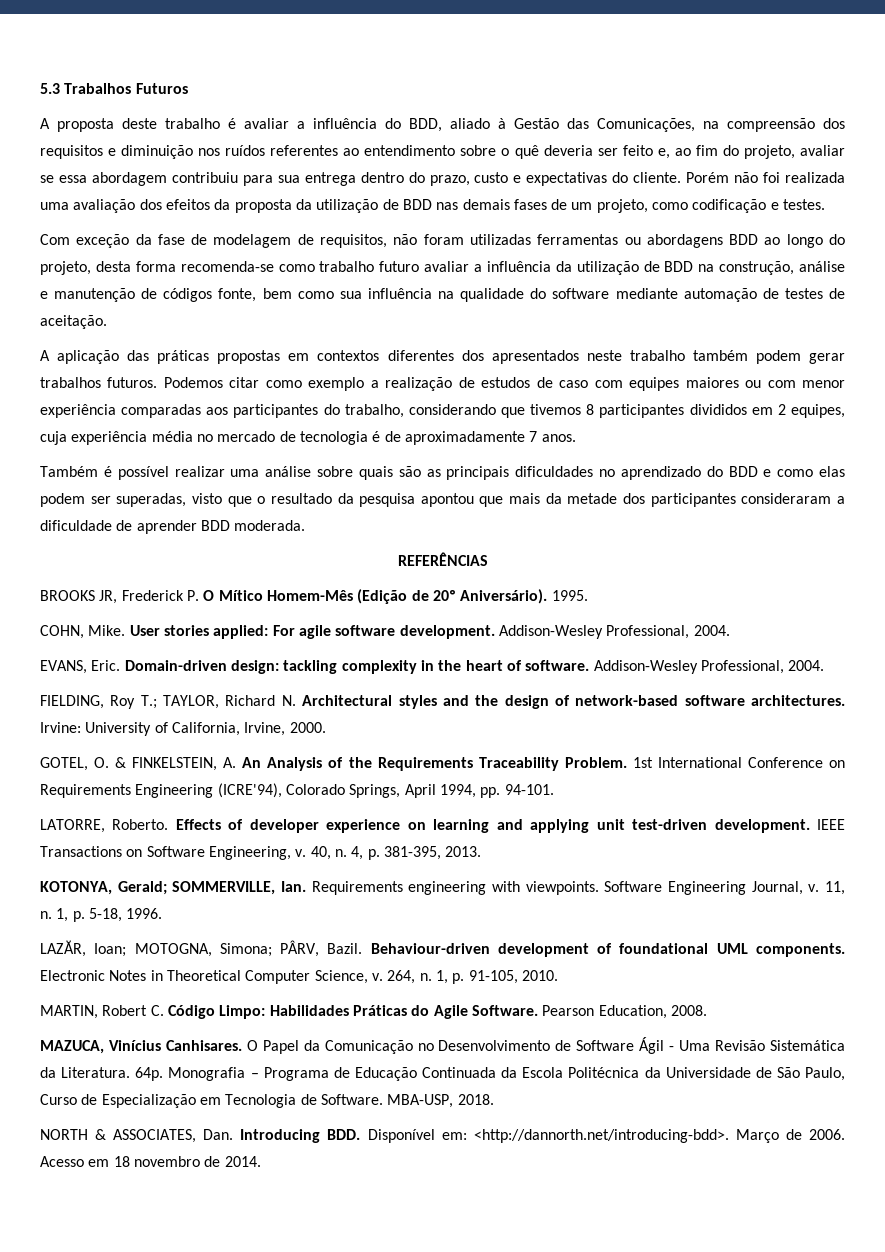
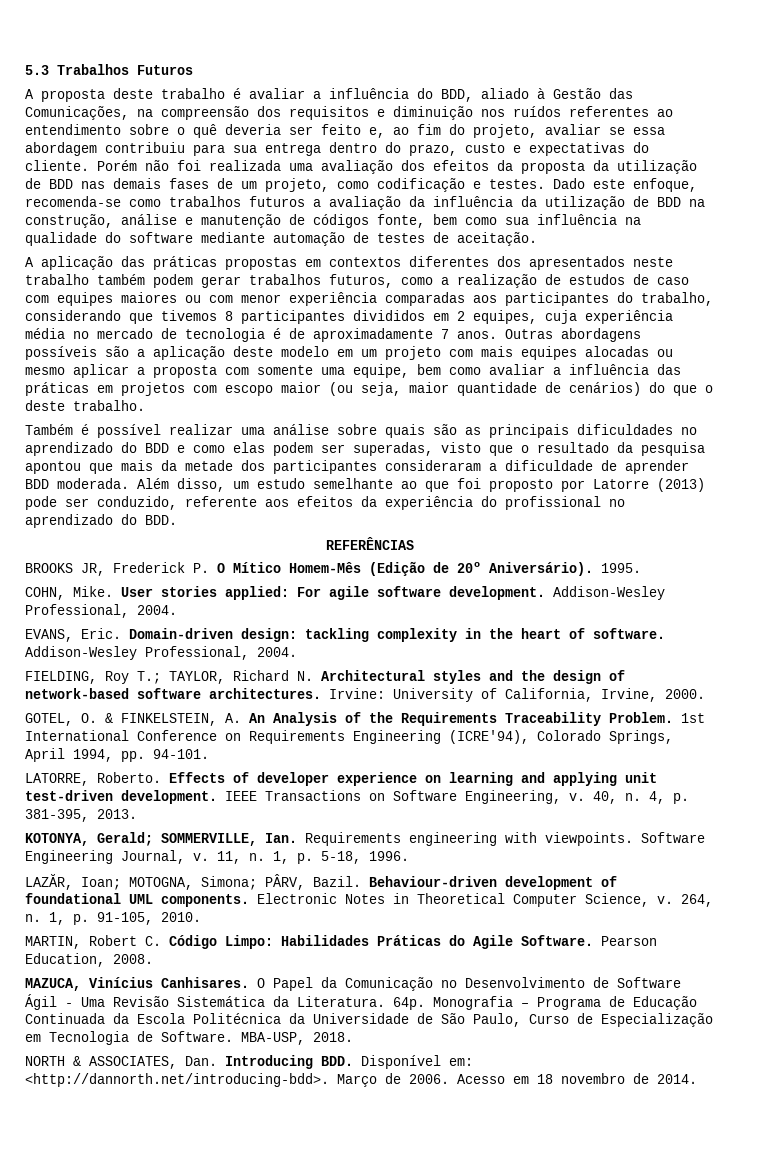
[40,234,845,248] [40,261,482,275] // Com exceção da fase de modelagem de requisitos, não foram utilizadas ferramentas ou abordagens BDD ao longo do projeto, desta forma recomenda-se como trabalho futuro avaliar a -> [553,178,697,192] [25,196,425,210] Dado este enfoque, recomenda-se como trabalhos futuros a avaliação da
[107,377,365,391] futuros. Podemos citar como exemplo -> [329,274,433,288] futuros, como
(576, 438) none -> [505,328,641,342] [25,346,673,360] [25,364,681,378] [25,382,713,396] [25,400,145,411] Outras abordagens possíveis são a aplicação deste modelo em um projeto com mais equipes alocadas ou mesmo aplicar a proposta com somente uma equipe, bem como avaliar a influência das práticas em projetos com escopo maior (ou seja, maior quantidade de cenários) do que o deste trabalho.
(306, 525) none -> [137,478,705,492] [25,496,625,510] [25,514,177,528] Além disso, um estudo semelhante ao que foi proposto por Latorre (2013) pode ser conduzido, referente aos efeitos da experiência do profissional no aprendizado do BDD.

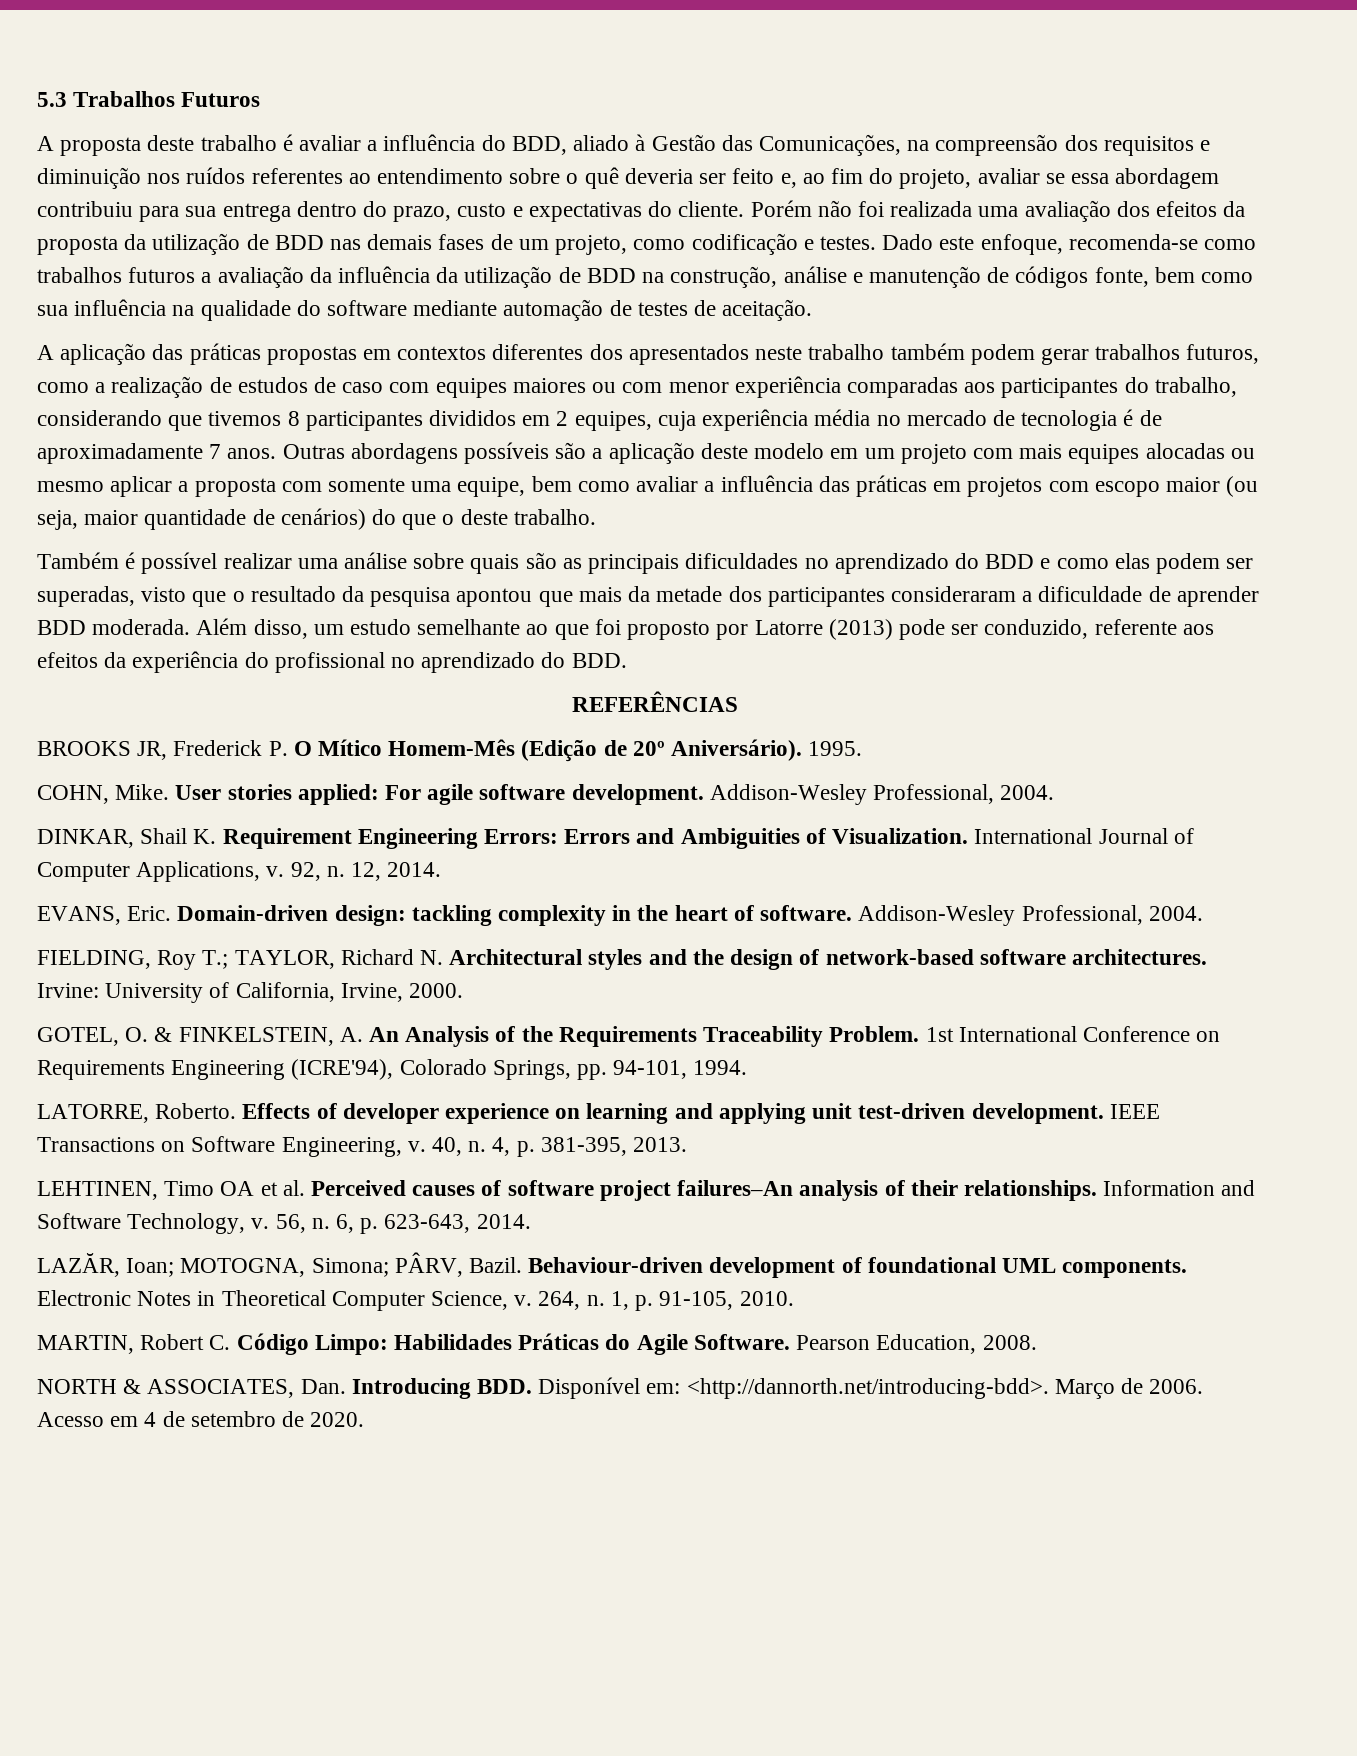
(177, 610) none -> [37,828,1194,849] [37,861,442,882] // DINKAR, Shail K. Requirement Engineering Errors: Errors and Ambiguities of Visualization. International Journal of Computer Applications, v. 92, n. 12, 2014.
[25,748,209,762] April 1994, pp. 94-101. -> [577,1060,748,1080] pp. 94-101, 1994.
[25,832,705,846] [25,850,409,864] KOTONYA, Gerald; SOMMERVILLE, Ian. Requirements engineering with viewpoints. Software Engineering Journal, v. 11, n. 1, p. 5-18, 1996. -> [37,1180,1256,1201] [37,1213,531,1234] LEHTINEN, Timo OA et al. Perceived causes of software project failures–An analysis of their relationships. Information and Software Technology, v. 56, n. 6, p. 623-643, 2014.
[25,977,681,991] [25,994,697,1010] [25,1013,713,1027] [25,1031,353,1045] // MAZUCA, Vinícius Canhisares. O Papel da Comunicação no Desenvolvimento de Software Ágil - Uma Revisão Sistemática da Literatura. 64p. Monografia – Programa de Educação Continuada da Escola Politécnica da Universidade de São Paulo, Curso de Especialização em Tecnologia de Software. MBA-USP, 2018. -> (1037, 1342) none
[537,1073,697,1084] 18 novembro de 2014. -> [144,1411,365,1427] 4 de setembro de 2020.

